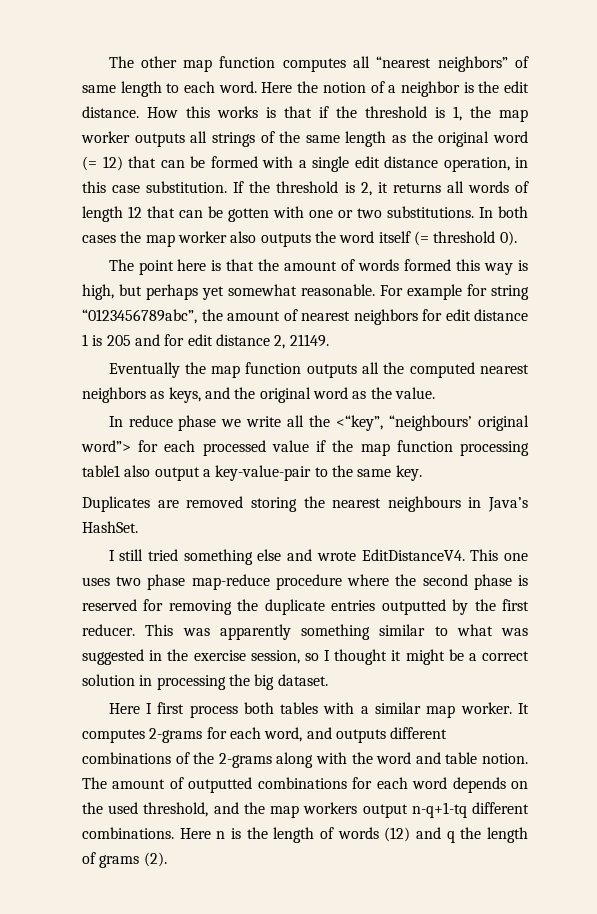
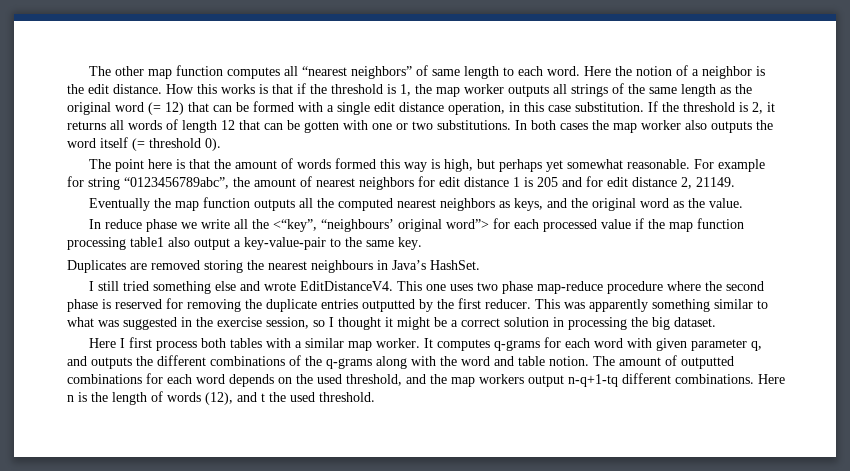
[149,727,303,743] 2-grams for each word, -> [493,337,762,351] q-grams for each word with given parameter q,
(386, 736) none -> [136,356,153,366] the
[218,753,272,768] 2-grams -> [326,358,372,369] q-grams
[384,827,528,843] [82,852,167,868] (12) and q the length of grams (2). -> [205,392,375,405] (12), and t the used threshold.

